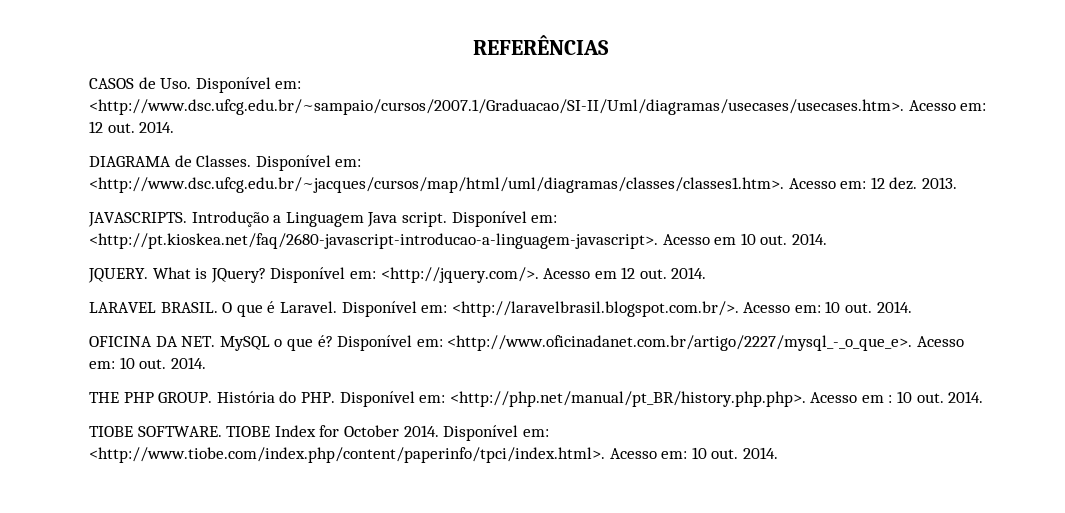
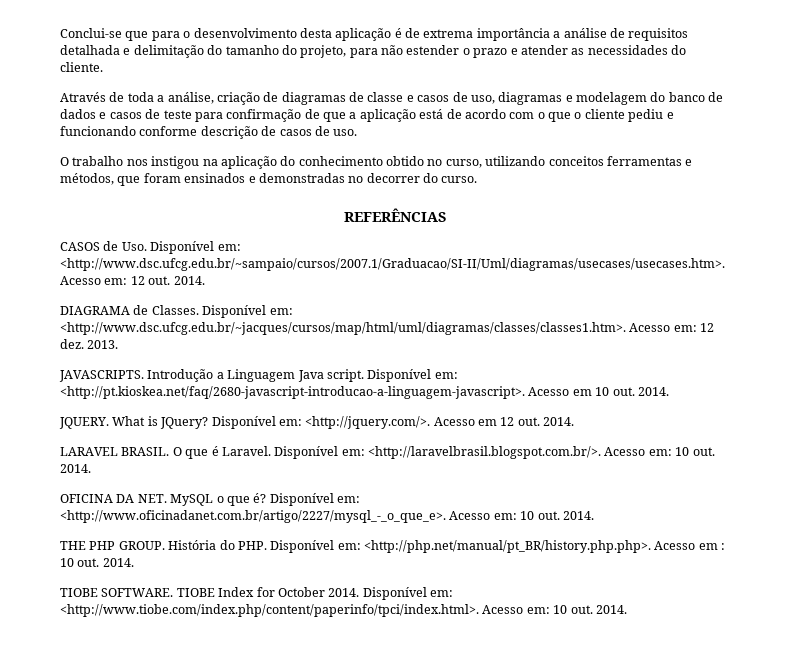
(473, 45) none -> [60,28,689,41] [60,45,686,58] [60,62,103,72] [60,92,724,105] [60,109,674,122] [60,126,358,139] [60,156,693,169] [60,173,478,186] Conclui-se que para o desenvolvimento desta aplicação é de extrema importância a análise de requisitos detalhada e delimitação do tamanho do projeto, para não estender o prazo e atender as necessidades do cliente. // Através de toda a análise, criação de diagramas de classe e casos de uso, diagramas e modelagem do banco de dados e casos de teste para confirmação de que a aplicação está de acordo com o que o cliente pediu e funcionando conforme descrição de casos de uso. // O trabalho nos instigou na aplicação do conhecimento obtido no curso, utilizando conceitos ferramentas e métodos, que foram ensinados e demonstradas no decorrer do curso. //

